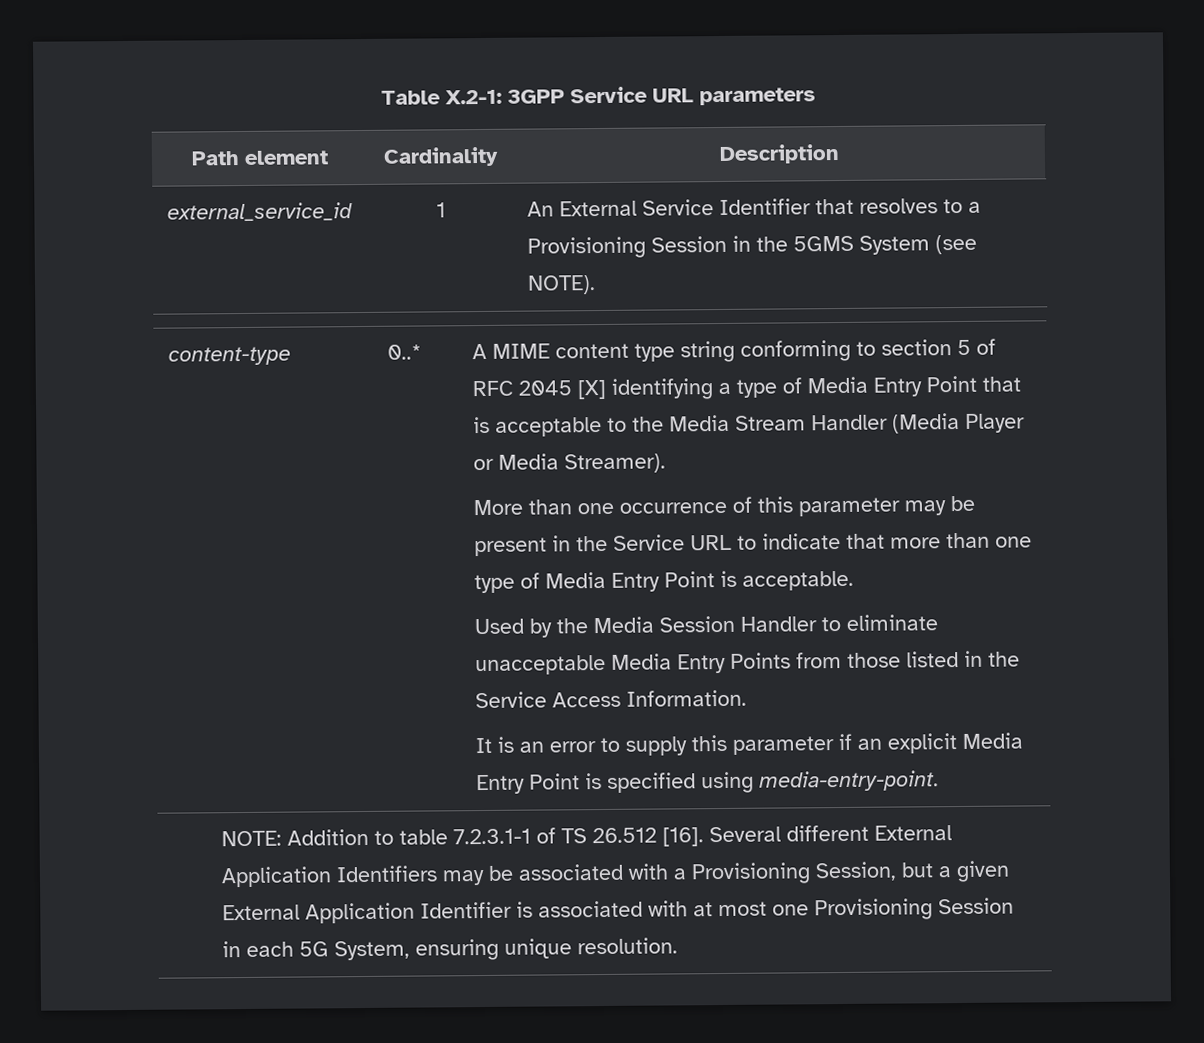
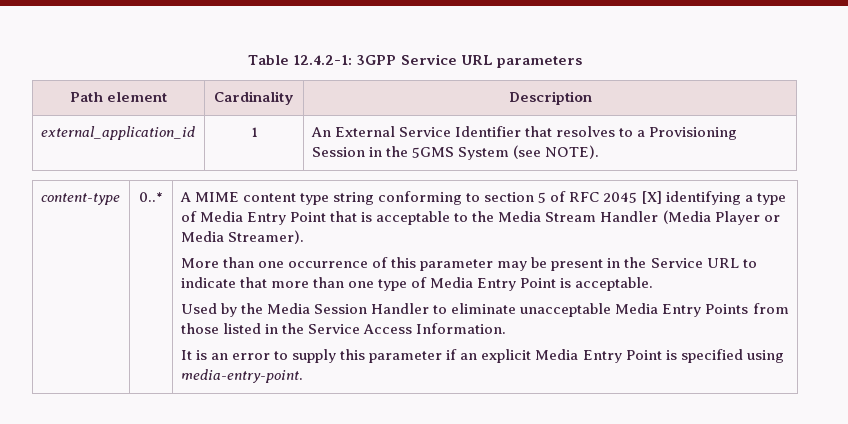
[445,89,502,105] X.2-1: -> [293,55,353,65] 12.4.2-1:
[167,202,354,222] external_service_id -> [40,126,195,140] external_application_id
[221,824,953,847] [221,860,1011,888] [222,897,1015,924] [222,937,679,961] // NOTE: Addition to table 7.2.3.1-1 of TS 26.512 [16]. Several different External Application Identifiers may be associated with a Provisioning Session, but a given External Application Identifier is associated with at most one Provisioning Session in each 5G System, ensuring unique resolution. -> (303, 376) none

